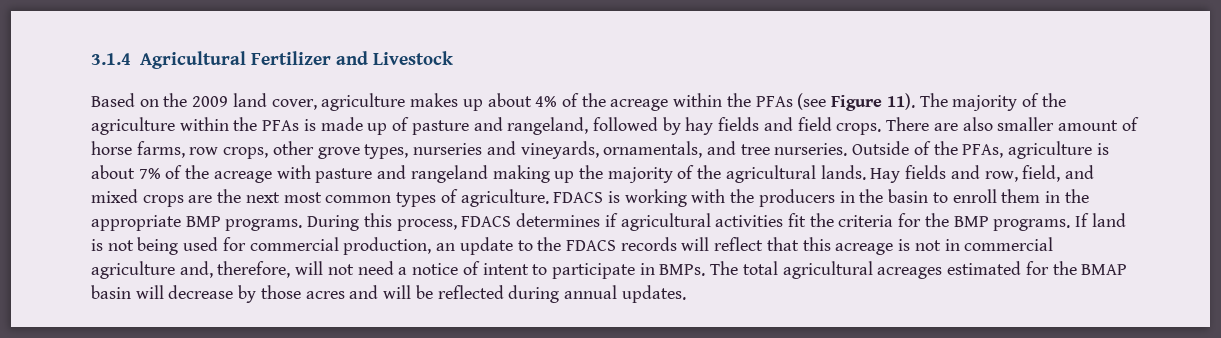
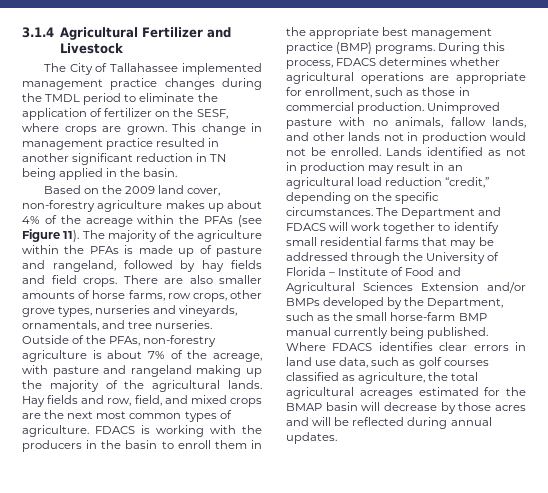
(454, 58) none -> [43,63,262,75] [22,78,262,90] [22,93,218,105] [22,108,228,120] [22,123,262,135] [22,138,220,150] [22,153,227,165] [22,168,178,180] // The City of Tallahassee implemented management practice changes during the TMDL period to eliminate the application of fertilizer on the SESF, where crops are grown. This change in management practice resulted in another significant reduction in TN being applied in the basin.
(317, 104) none -> [22,200,95,212] non-forestry
[1057,120,1118,131] amount -> [22,291,75,299] amounts
(1004, 151) none -> [143,335,217,347] non-forestry
[213,171,272,183] acreage -> [212,353,262,362] acreage,
[185,216,221,227] BMP -> [382,27,493,39] [286,42,373,54] best management practice (BMP)
[604,213,1126,231] [91,237,1054,255] [91,261,739,279] if agricultural activities fit the criteria for the BMP programs. If land is not being used for commercial production, an update to the FDACS records will reflect that this acreage is not in commercial agriculture and, therefore, will not need a notice of intent to participate in BMPs. The -> [450,57,501,66] [286,72,526,84] [286,87,470,98] [286,102,501,114] [286,117,526,129] [286,132,526,144] [286,147,526,156] [286,162,463,174] [286,177,490,189] [286,192,440,204] [286,207,502,219] [286,222,499,234] [286,237,494,249] [286,252,500,264] [286,267,461,276] [286,282,526,294] [286,297,504,309] [286,312,487,321] [286,327,489,339] [286,342,526,351] [286,357,489,369] [286,372,449,384] whether agricultural operations are appropriate for enrollment, such as those in commercial production. Unimproved pasture with no animals, fallow lands, and other lands not in production would not be enrolled. Lands identified as not in production may result in an agricultural load reduction “credit,” depending on the specific circumstances. The Department and FDACS will work together to identify small residential farms that may be addressed through the University of Florida – Institute of Food and Agricultural Sciences Extension and/or BMPs developed by the Department, such as the small horse-farm BMP manual currently being published. Where FDACS identifies clear errors in land use data, such as golf courses classified as agriculture, the

